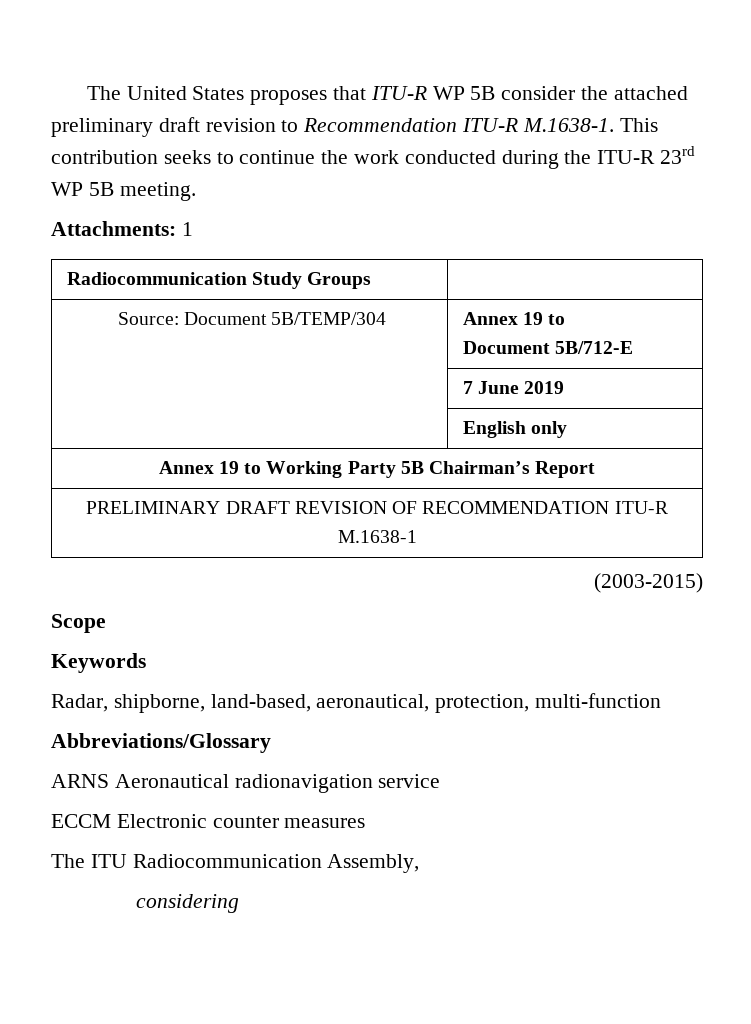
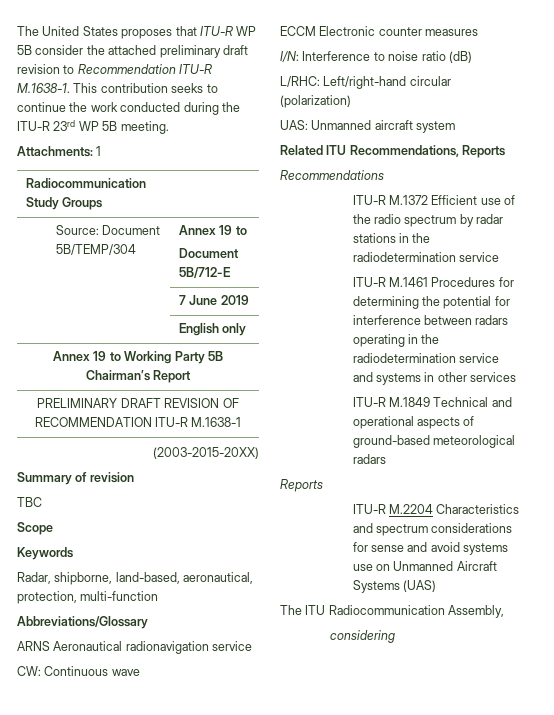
[594,573,703,593] (2003-2015) -> [153,447,259,459] [17,472,134,485] [17,497,42,507] (2003-2015-20XX) // Summary of revision // TBC
(441, 781) none -> [17,666,140,676] // CW: Continuous wave
(366, 823) none -> [280,51,472,63] [280,76,451,89] [280,95,351,108] [280,120,456,133] [280,145,506,158] [280,170,384,180] [352,195,516,205] [352,214,504,227] [352,233,431,243] [352,252,499,262] [352,277,514,287] [352,296,510,309] [352,315,509,325] [352,334,440,347] [352,353,499,363] [352,372,517,385] [352,397,512,407] [352,416,475,429] [352,435,515,448] [352,454,386,464] [280,479,323,492] [352,504,520,514] [352,523,513,536] [352,542,509,555] [352,561,497,571] [352,580,436,593] // I/N: Interference to noise ratio (dB) // L/RHC: Left/right-hand circular (polarization) // UAS: Unmanned aircraft system // Related ITU Recommendations, Reports // Recommendations // ITU-R M.1372 Efficient use of the radio spectrum by radar stations in the radiodetermination service // ITU-R M.1461 Procedures for determining the potential for interference between radars operating in the radiodetermination service and systems in other services // ITU-R M.1849 Technical and operational aspects of ground-based meteorological radars // Reports // ITU-R M.2204 Characteristics and spectrum considerations for sense and avoid systems use on Unmanned Aircraft Systems (UAS)

